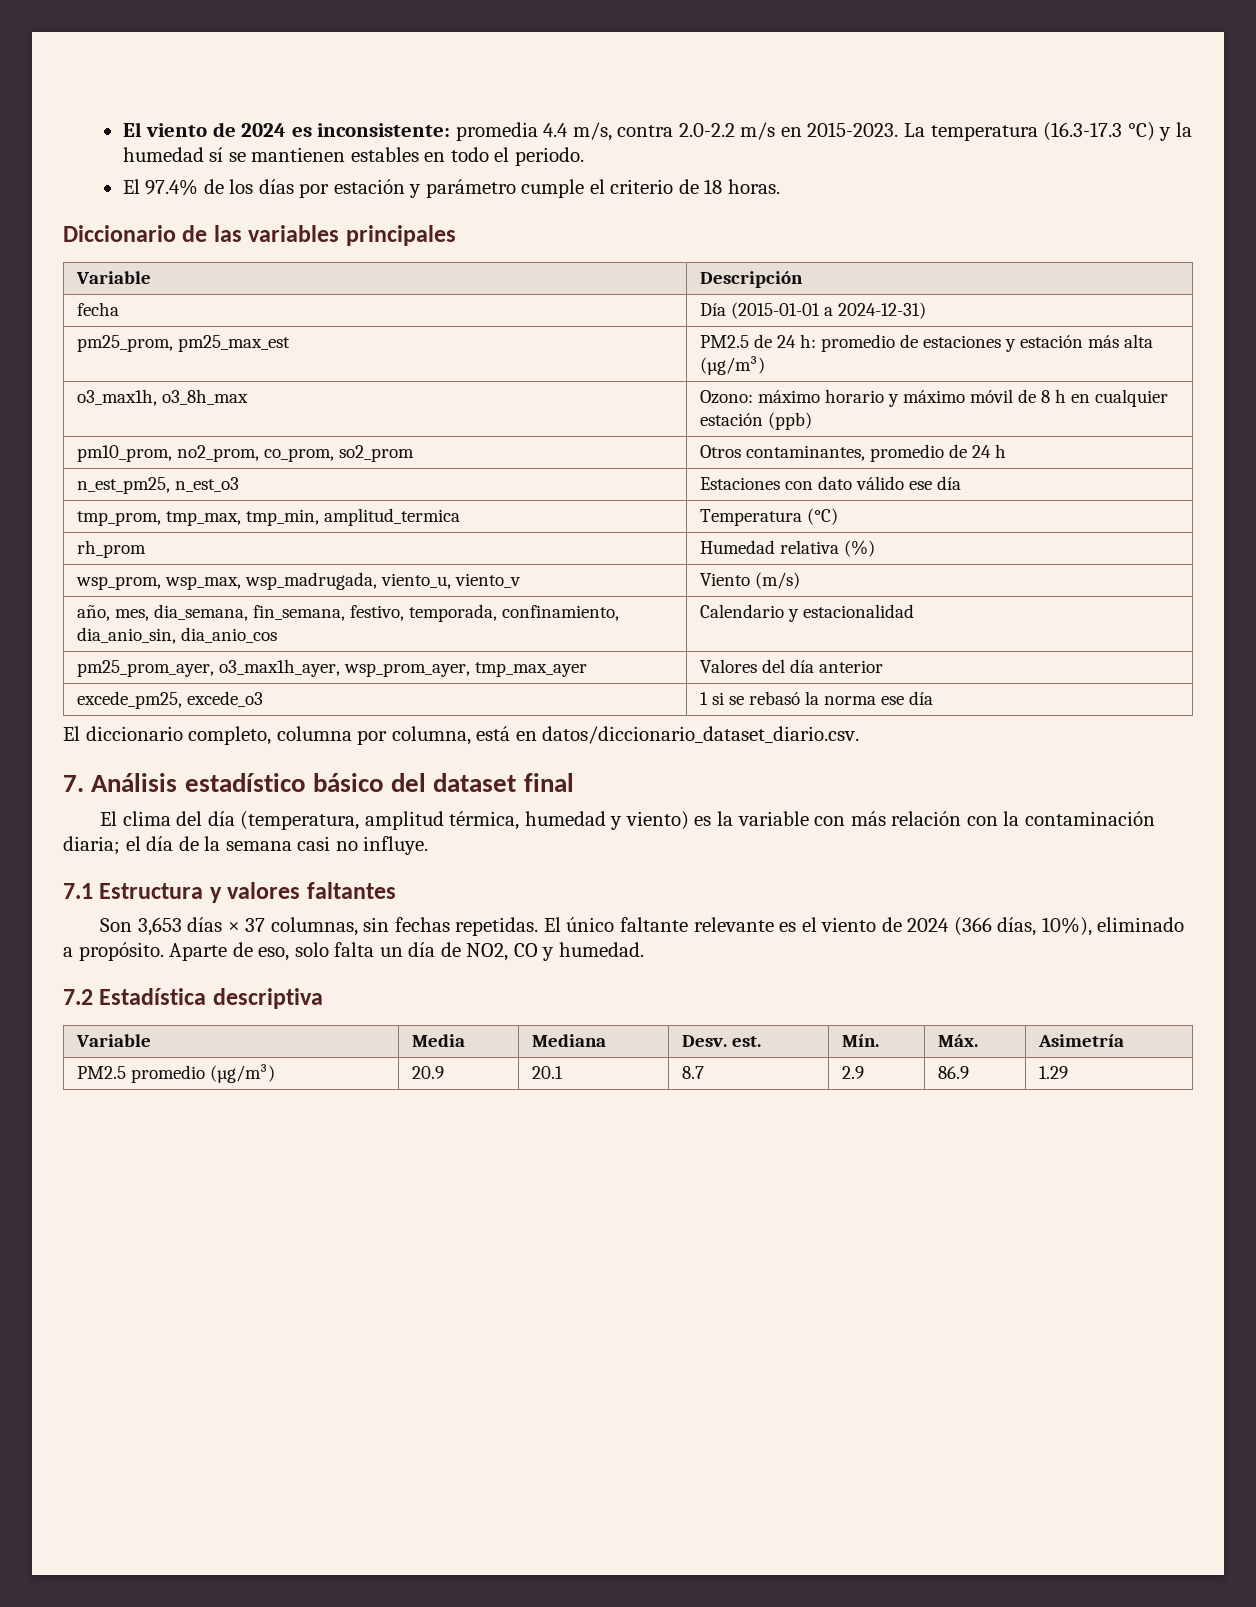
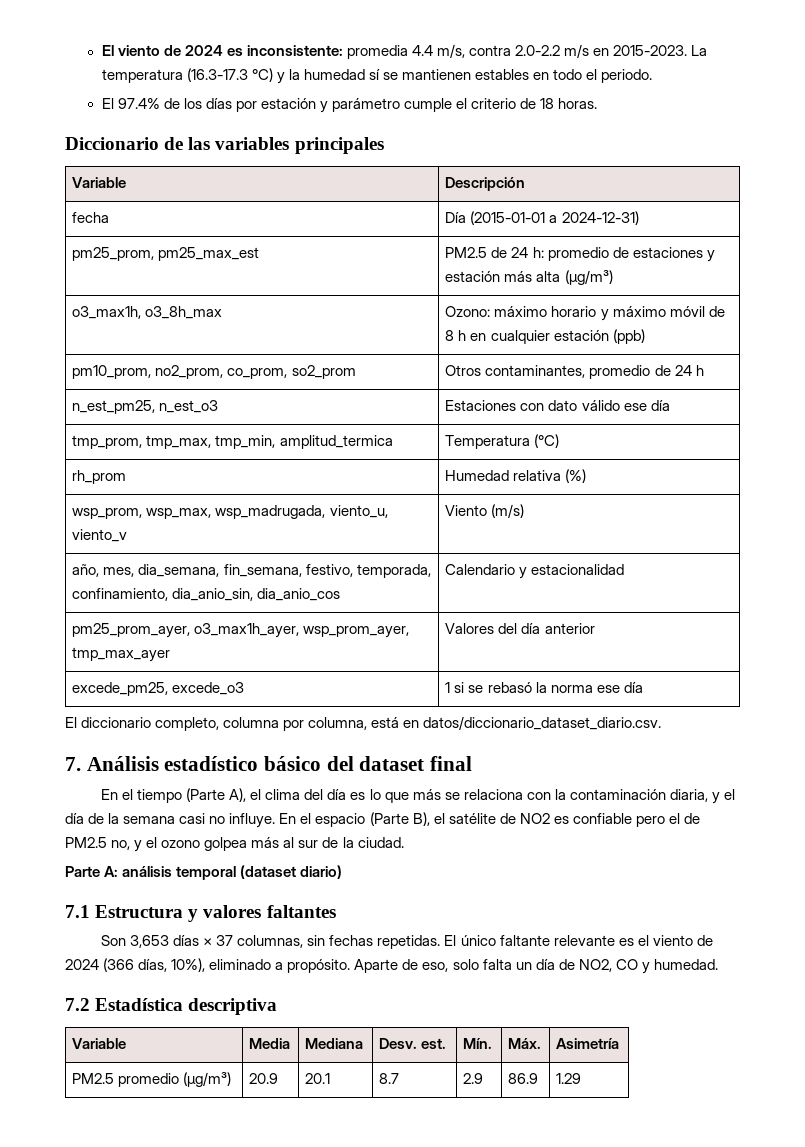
[100,811,962,830] El clima del día (temperatura, amplitud térmica, humedad y viento) es la variable con más relación -> [101,788,523,803] En el tiempo (Parte A), el clima del día es lo que más se relaciona
[63,836,120,855] diaria; -> [669,789,720,804] diaria, y
(429, 845) none -> [279,812,700,827] [65,837,404,852] [65,865,343,880] En el espacio (Parte B), el satélite de NO2 es confiable pero el de PM2.5 no, y el ozono golpea más al sur de la ciudad. // Parte A: análisis temporal (dataset diario)

